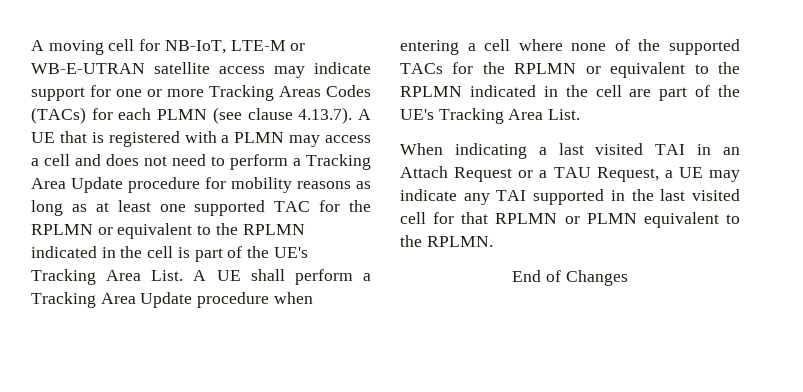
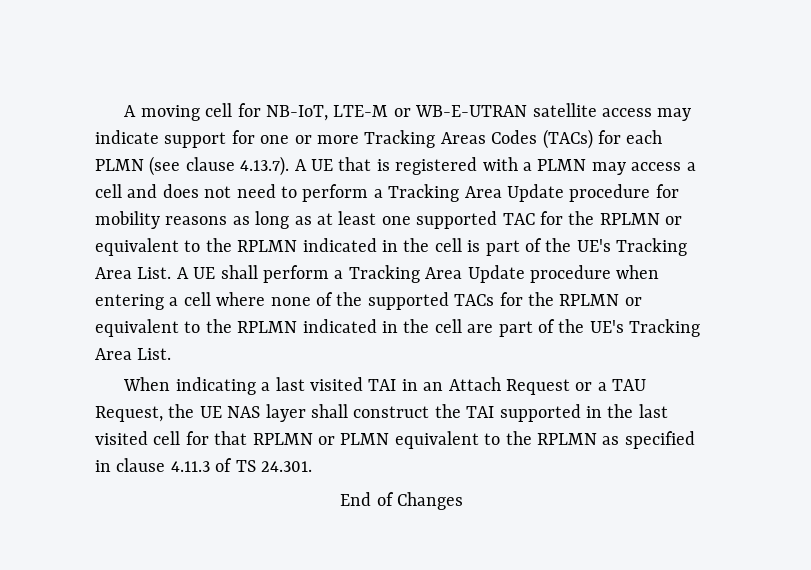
[664,167,740,182] [400,189,490,205] a UE may indicate any -> [168,404,461,422] the UE NAS layer shall construct the
[426,236,493,247] RPLMN. -> [537,431,695,449] [95,458,312,472] RPLMN as specified in clause 4.11.3 of TS 24.301.

